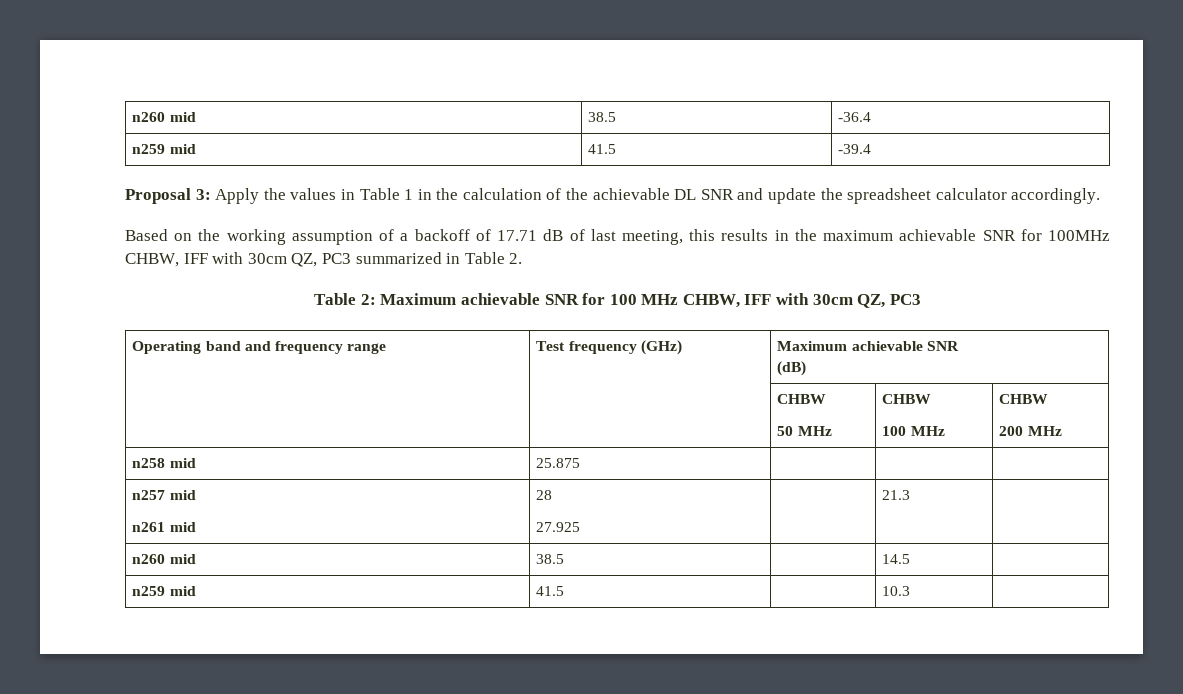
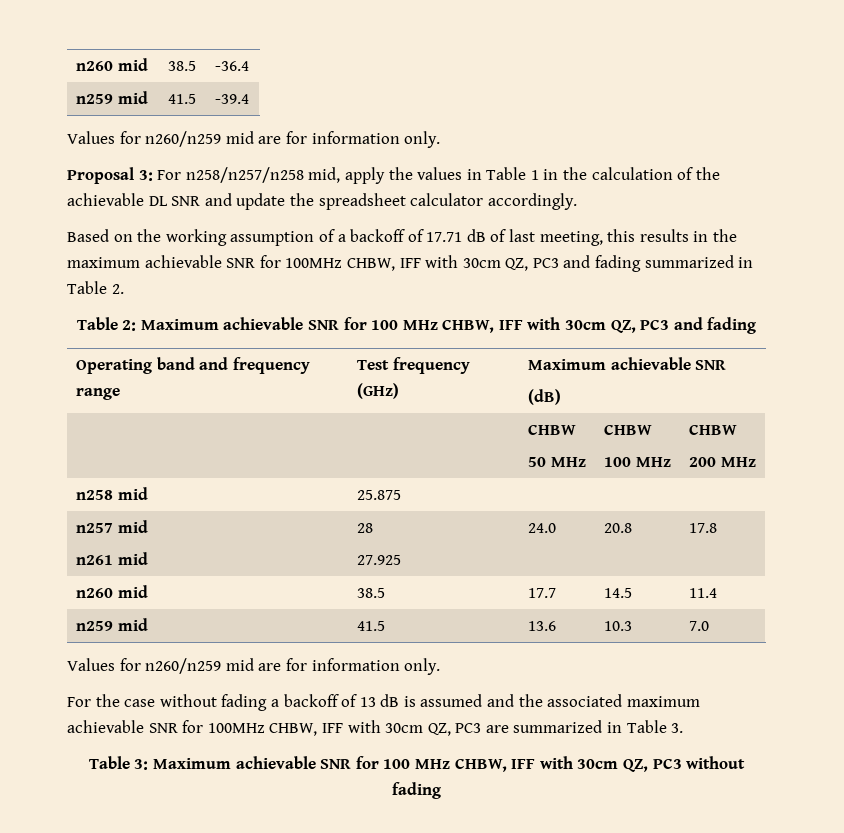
[125,188,260,204] Proposal 3: Apply -> [67,131,441,148] [67,167,385,184] Values for n260/n259 mid are for information only. // Proposal 3: For n258/n257/n258 mid, apply
(351, 258) none -> [563,255,642,272] and fading
(921, 299) none -> [673,317,757,334] and fading
[882,490,911,500] [132,554,196,564] [536,554,565,564] | 21.3 | // n260 mid | 38.5 | -> [528,523,557,533] [604,523,633,533] [689,523,718,533] [76,585,148,598] [357,588,386,598] [528,588,557,598] 24.0 | 20.8 | 17.8 // n260 mid | 38.5 | 17.7
[132,586,196,596] [536,586,565,596] // n259 mid | 41.5 | -> [689,588,718,598] [76,618,148,631] [357,621,386,631] [528,621,557,631] 11.4 // n259 mid | 41.5 | 13.6
(911, 591) none -> [689,621,710,631] [67,658,441,675] [67,694,700,711] [67,720,684,736] [88,756,746,772] [392,782,441,799] 7.0 // Values for n260/n259 mid are for information only. // For the case without fading a backoff of 13 dB is assumed and the associated maximum achievable SNR for 100MHz CHBW, IFF with 30cm QZ, PC3 are summarized in Table 3. // Table 3: Maximum achievable SNR for 100 MHz CHBW, IFF with 30cm QZ, PC3 without fading

